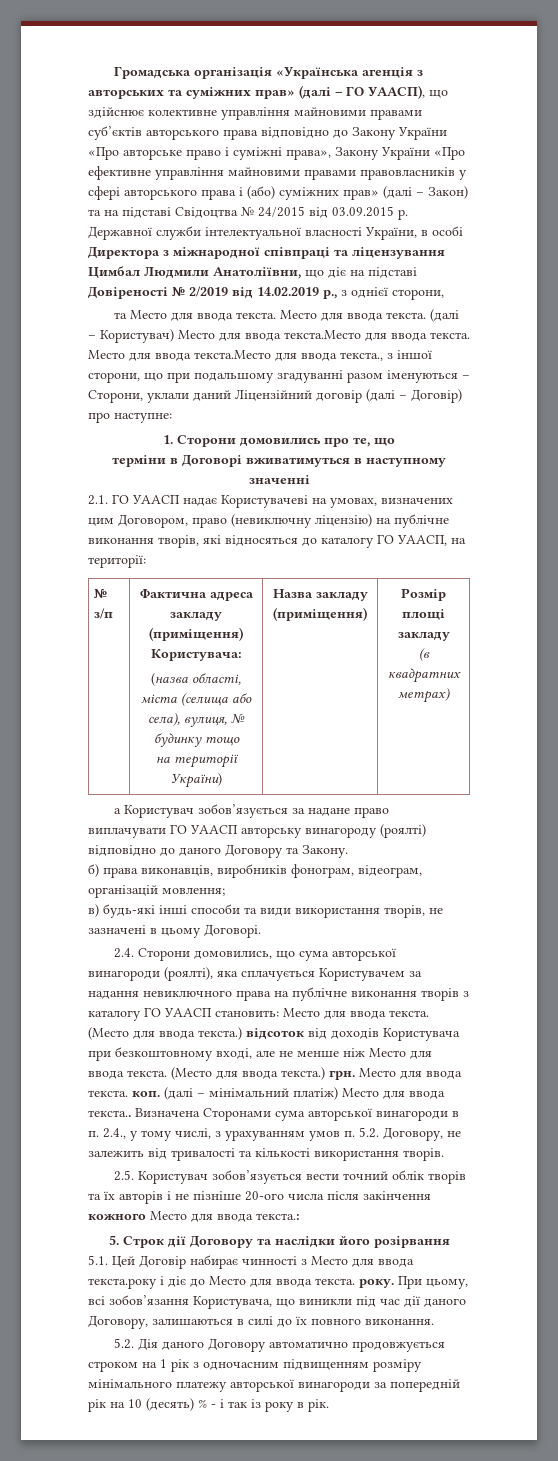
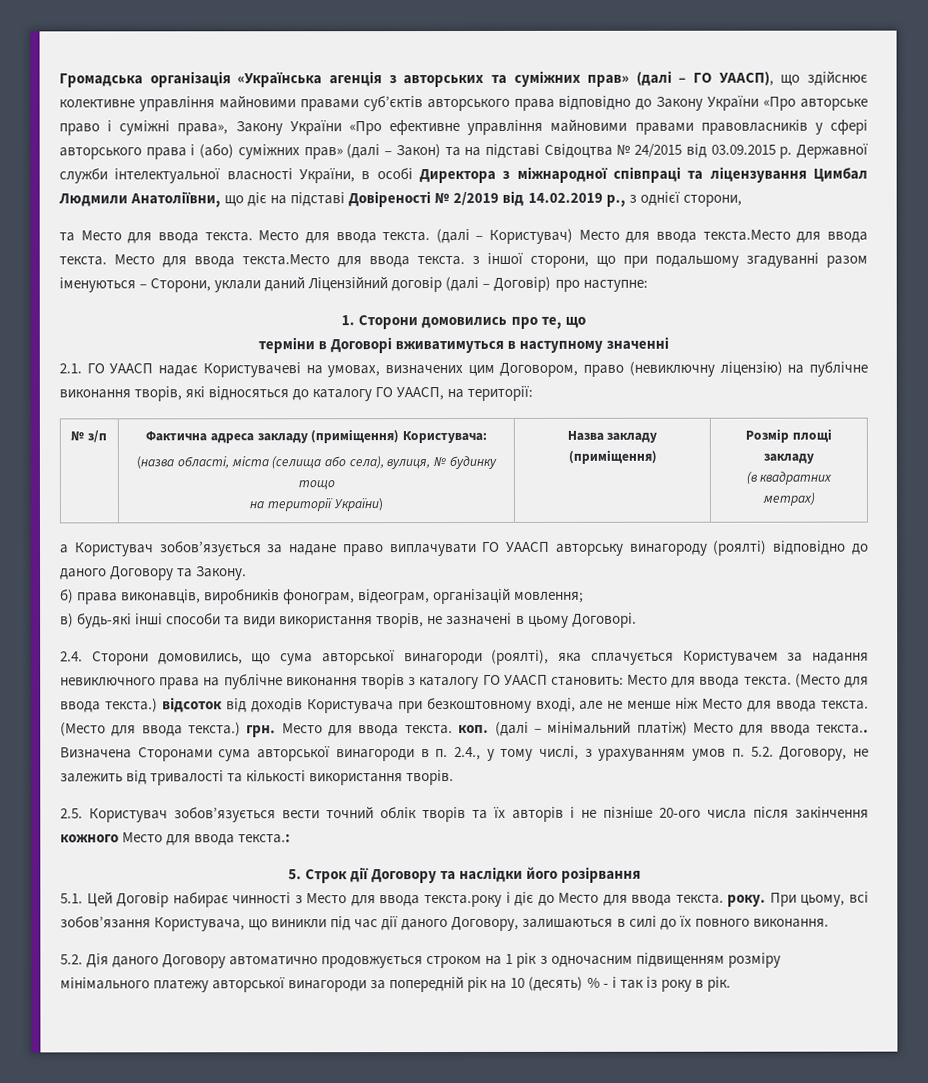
[340,352,383,361] текста., -> [417,255,465,266] текста.

